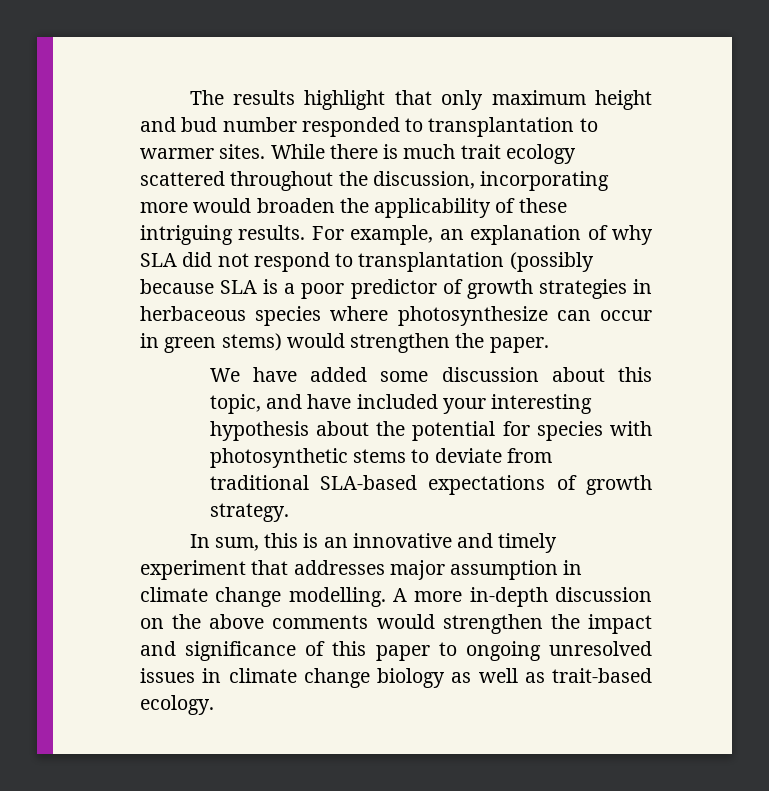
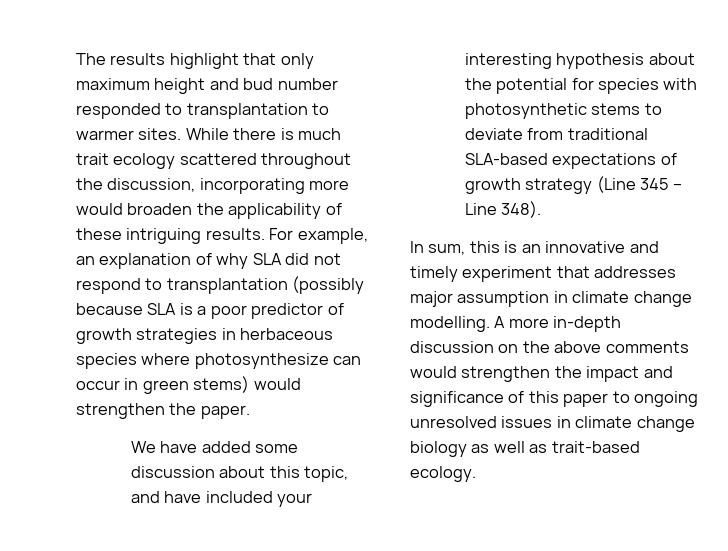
[209,503,289,522] strategy. -> [525,176,683,194] [464,201,542,218] strategy (Line 345 – Line 348).

